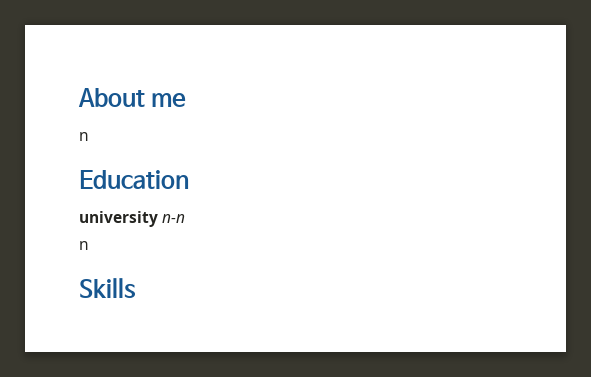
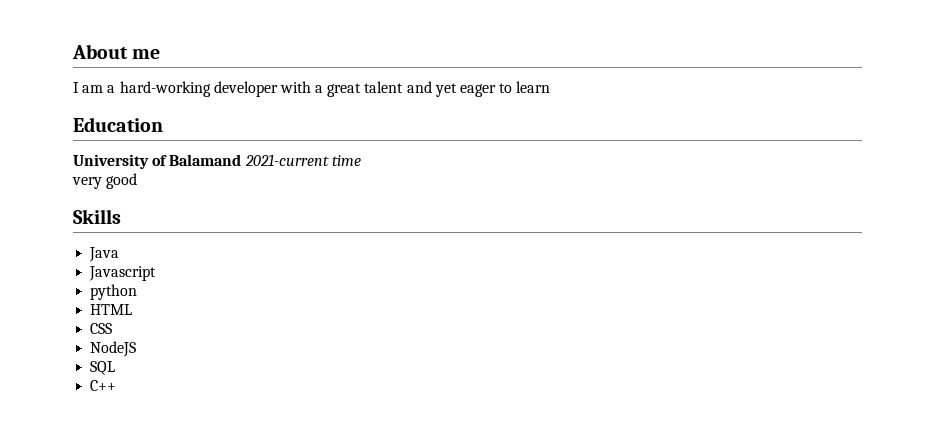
[79,132,89,141] [79,170,189,189] [79,211,186,227] [79,241,89,250] [79,278,136,299] n // Education // university n-n // n // Skills -> [73,81,551,97] [73,117,163,132] [73,154,361,169] [72,173,138,189] [73,209,121,224] [89,247,120,262] [89,266,157,281] [90,284,138,300] [90,304,133,315] [90,323,113,334] [90,341,137,357] [90,361,116,375] [90,380,117,391] I am a hard-working developer with a great talent and yet eager to learn // Education // University of Balamand 2021-current time // very good // Skills // Java // Javascript // python // HTML // CSS // NodeJS // SQL // C++

